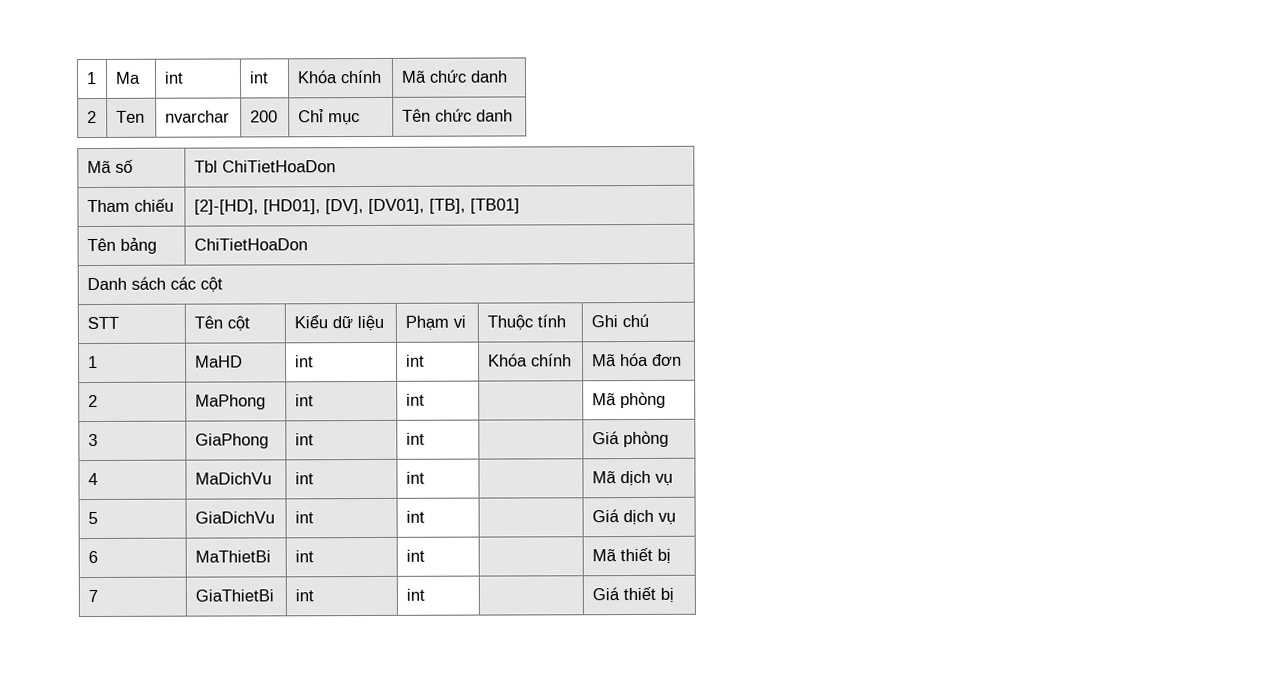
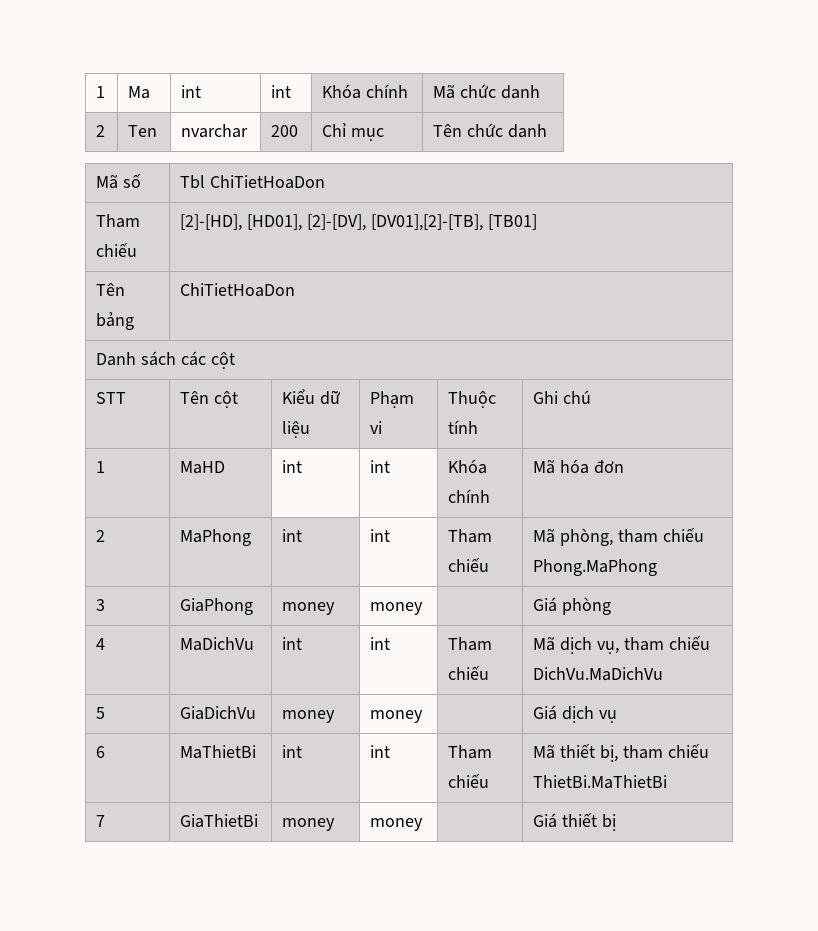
[324,198,466,215] [DV], [DV01], [TB], -> [307,214,484,231] [2]-[DV], [DV01],[2]-[TB],
[591,391,666,409] | Mã phòng -> [448,529,493,543] [448,558,490,572] [533,528,705,546] [533,559,658,576] Tham chiếu | Mã phòng, tham chiếu Phong.MaPhong
[294,433,314,446] [405,432,425,445] int | int -> [282,602,336,615] [370,602,424,615] money | money
(425, 477) none -> [448,637,493,651] [448,666,490,680] Tham chiếu
[654,473,673,486] vụ -> [597,636,710,654] [533,667,664,681] vụ, tham chiếu DichVu.MaDichVu
[294,511,314,524] [405,510,425,523] int | int -> [282,710,336,723] [370,710,424,723] money | money
(425, 555) none -> [448,745,493,759] [448,774,490,788] Tham chiếu
[656,548,671,564] bị -> [600,744,709,762] [533,775,668,789] bị, tham chiếu ThietBi.MaThietBi
[294,589,314,602] [405,588,425,601] int | int -> [282,818,336,831] [370,818,424,831] money | money

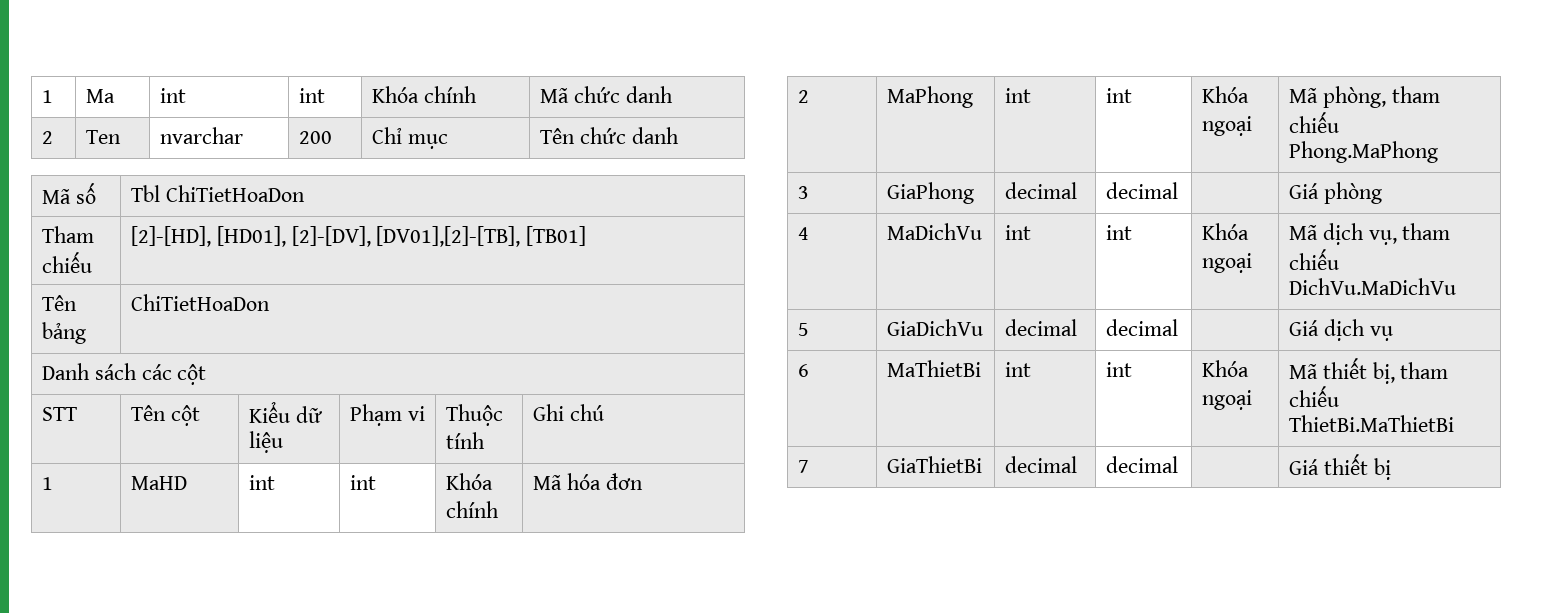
[448,529,493,543] [448,558,490,572] Tham chiếu -> [1201,86,1249,103] [1201,116,1252,136] Khóa ngoại
[282,602,336,615] [370,602,424,615] money | money -> [1004,182,1077,199] [1105,182,1178,199] decimal | decimal
[448,637,493,651] [448,666,490,680] Tham chiếu -> [1201,223,1249,240] [1201,253,1252,273] Khóa ngoại
[282,710,336,723] [370,710,424,723] money | money -> [1004,319,1077,336] [1105,319,1178,336] decimal | decimal
[448,745,493,759] [448,774,490,788] Tham chiếu -> [1201,360,1249,377] [1201,390,1252,410] Khóa ngoại
[282,818,336,831] [370,818,424,831] money | money -> [1004,456,1077,473] [1105,456,1178,473] decimal | decimal

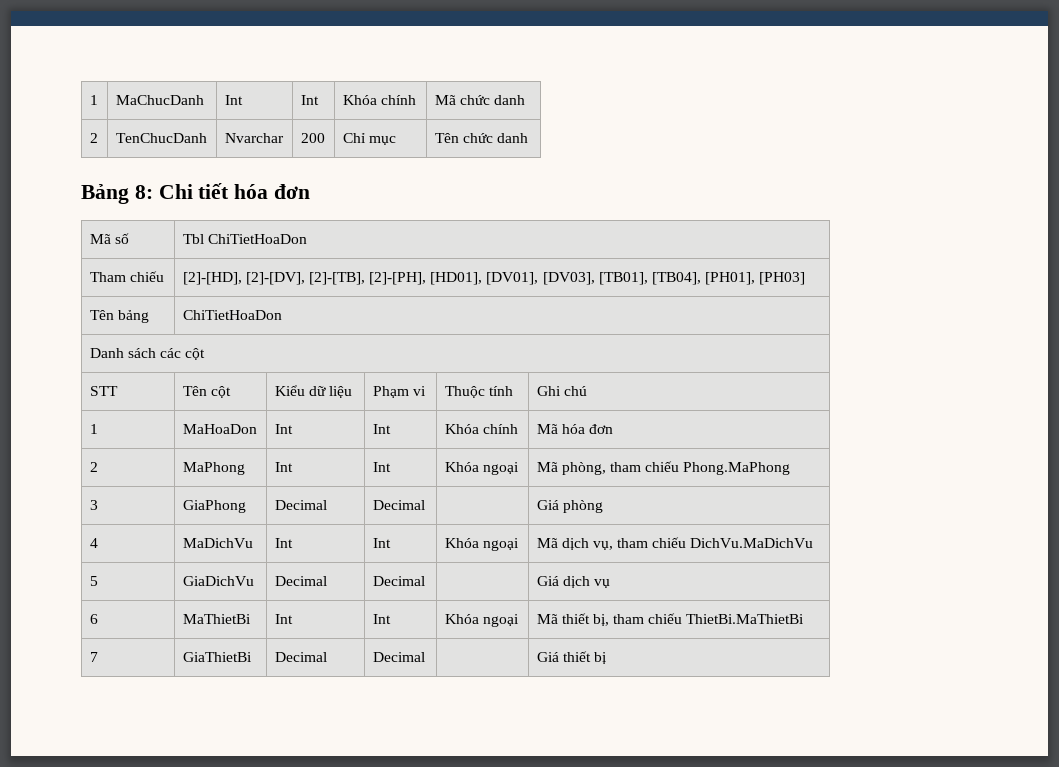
[41,90,53,103] [85,89,115,103] [159,88,186,103] [298,88,325,103] 1 | Ma | int | int -> [89,95,98,105] [115,95,204,105] [224,95,243,105] [300,95,319,105] 1 | MaChucDanh | Int | Int
[85,130,121,144] [159,127,243,144] Ten | nvarchar -> [115,133,207,143] [224,133,284,143] TenChucDanh | Nvarchar
(679, 135) none -> [81,183,311,204] // Bảng 8: Chi tiết hóa đơn
[216,226,587,247] [HD01], [2]-[DV], [DV01],[2]-[TB], [TB01] -> [245,272,806,285] [2]-[DV], [2]-[TB], [2]-[PH], [HD01], [DV01], [DV03], [TB01], [TB04], [PH01], [PH03]
[130,476,187,490] [248,475,275,490] [349,475,376,490] MaHD | int | int -> [182,424,257,434] [274,424,293,434] [372,424,391,434] MaHoaDon | Int | Int
[1004,88,1031,103] [1105,88,1132,103] int | int -> [274,462,293,472] [372,462,391,472] Int | Int
[1004,182,1077,199] [1105,182,1178,199] decimal | decimal -> [274,500,327,510] [372,500,425,510] Decimal | Decimal
[1004,225,1031,240] [1105,225,1132,240] int | int -> [274,538,293,548] [372,538,391,548] Int | Int
[1004,319,1077,336] [1105,319,1178,336] decimal | decimal -> [274,576,327,586] [372,576,425,586] Decimal | Decimal
[1004,362,1031,377] [1105,362,1132,377] int | int -> [274,614,293,624] [372,614,391,624] Int | Int
[1004,456,1077,473] [1105,456,1178,473] decimal | decimal -> [274,652,327,662] [372,652,425,662] Decimal | Decimal

